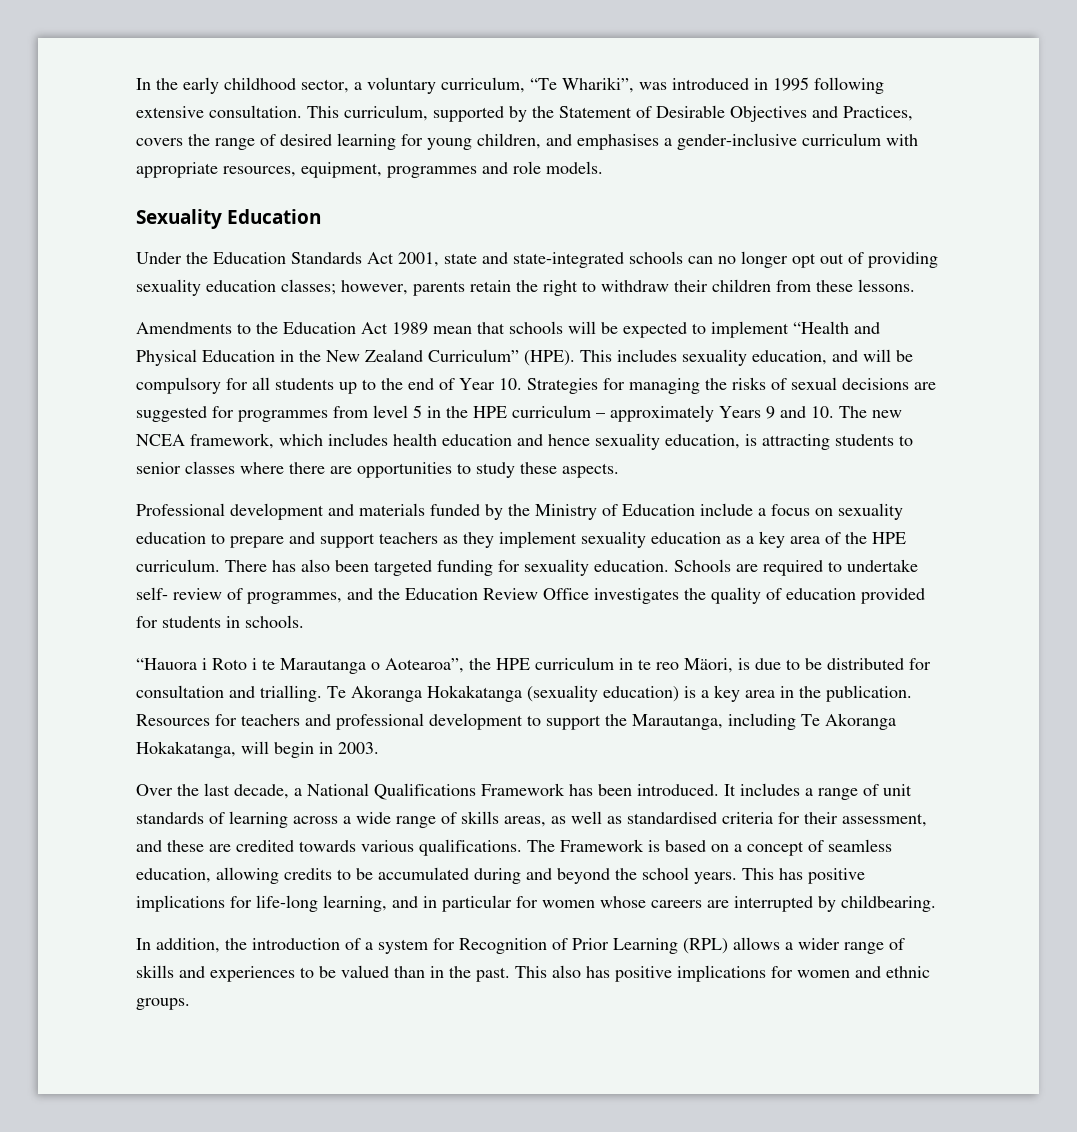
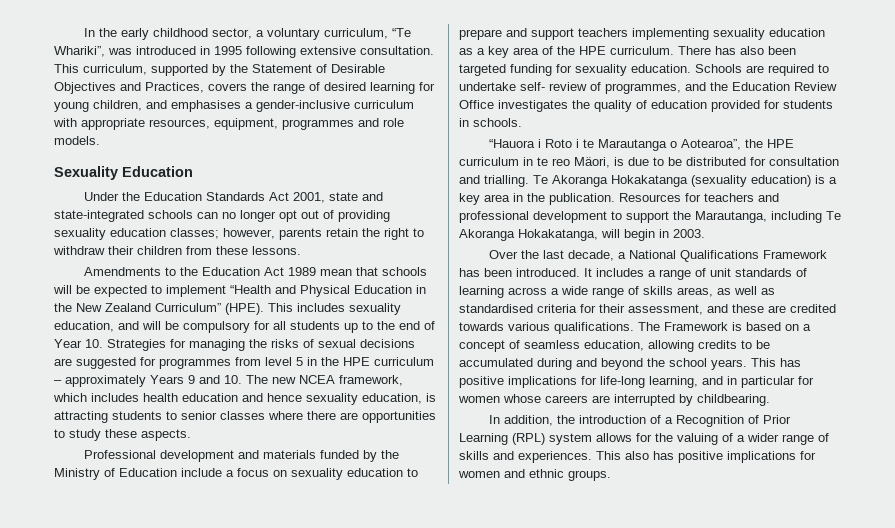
[443,531,577,548] as they implement -> [632,28,709,40] implementing
[378,938,455,954] system for -> (674, 420) none
[733,937,780,950] allows -> [549,433,733,445] system allows for the valuing of
[210,965,510,982] experiences to be valued than in the past. -> [518,451,592,463] experiences.

